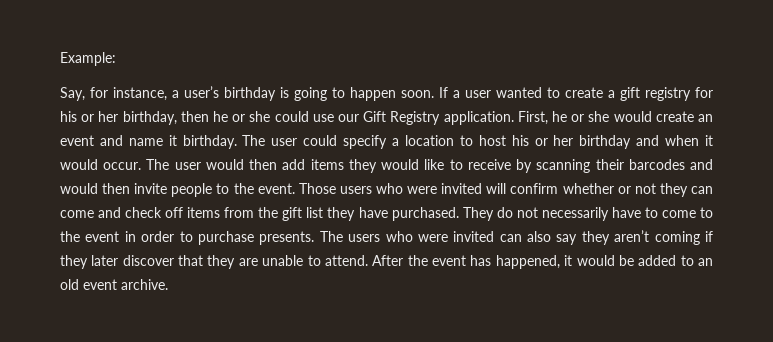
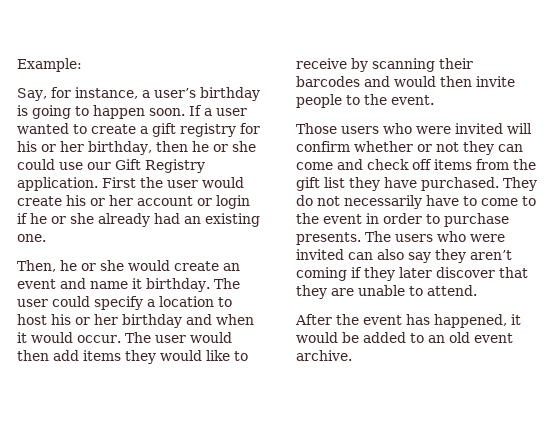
[517,111,548,125] First, -> [102,177,244,188] [17,195,250,209] [17,213,260,227] [17,234,46,242] [17,260,56,272] First the user would create his or her account or login if he or she already had an existing one. // Then,
(295, 188) none -> (434, 100) //
(368, 260) none -> (477, 290) //

